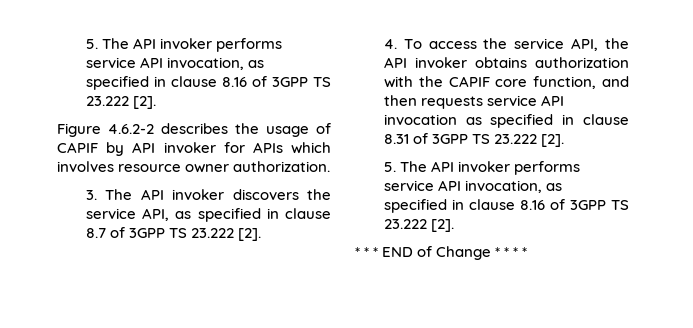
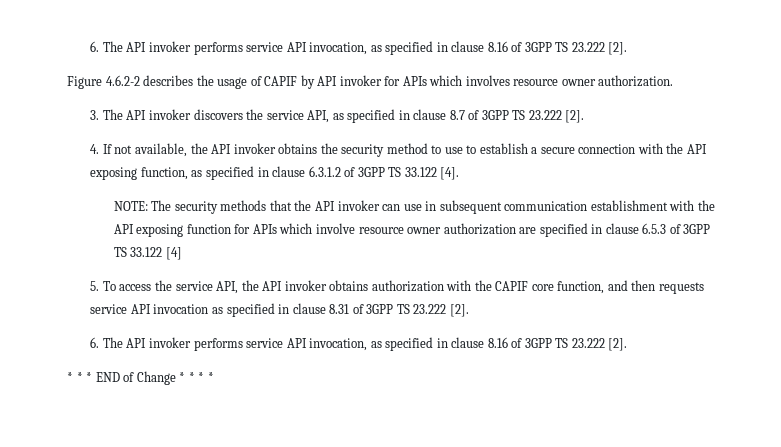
[85,39,98,49] 5. -> [90,41,100,52] 6.
(397, 44) none -> [102,143,707,157] [90,166,460,180] [113,200,715,214] [113,223,711,237] [113,247,182,260] [90,281,100,291] If not available, the API invoker obtains the security method to use to establish a secure connection with the API exposing function, as specified in clause 6.3.1.2 of 3GPP TS 33.122 [4]. // NOTE: The security methods that the API invoker can use in subsequent communication establishment with the API exposing function for APIs which involve resource owner authorization are specified in clause 6.5.3 of 3GPP TS 33.122 [4] // 5.
[383,162,396,172] 5. -> [90,337,100,348] 6.

